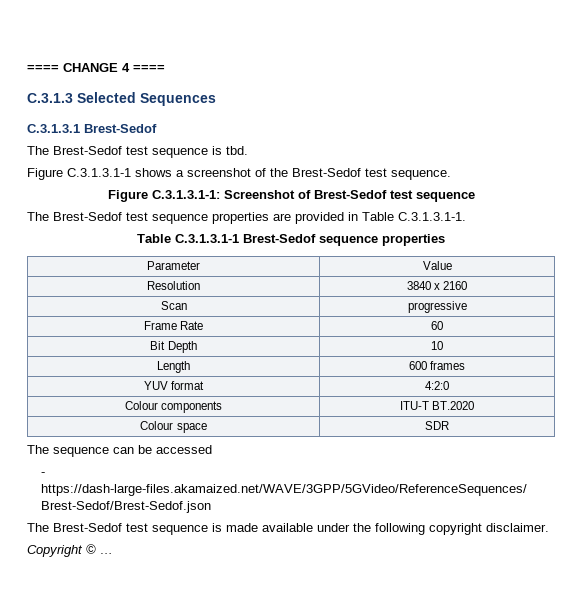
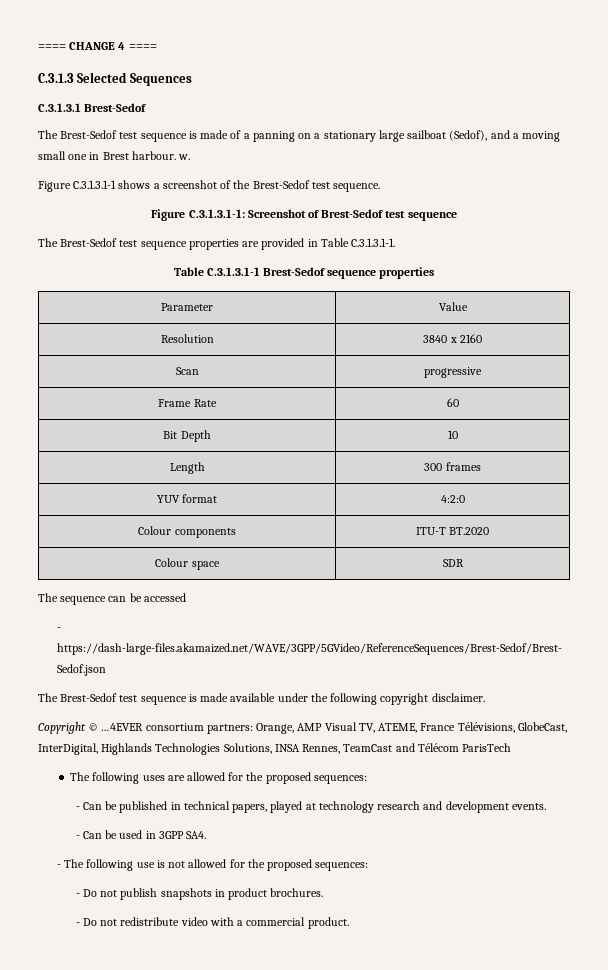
[226,146,248,155] tbd. -> [200,130,561,142] [38,151,191,160] made of a panning on a stationary large sailboat (Sedof), and a moving small one in Brest harbour. w.
[408,361,427,370] 600 -> [424,463,443,471] 300
[100,553,113,554] … -> [101,722,567,734] [38,743,512,755] [70,772,367,784] [75,801,546,813] [75,830,207,839] [56,859,369,871] [75,888,324,900] [75,917,349,929] …4EVER consortium partners: Orange, AMP Visual TV, ATEME, France Télévisions, GlobeCast, InterDigital, Highlands Technologies Solutions, INSA Rennes, TeamCast and Télécom ParisTech // The following uses are allowed for the proposed sequences: // - Can be published in technical papers, played at technology research and development events. // - Can be used in 3GPP SA4. // - The following use is not allowed for the proposed sequences: // - Do not publish snapshots in product brochures. // - Do not redistribute video with a commercial product.

